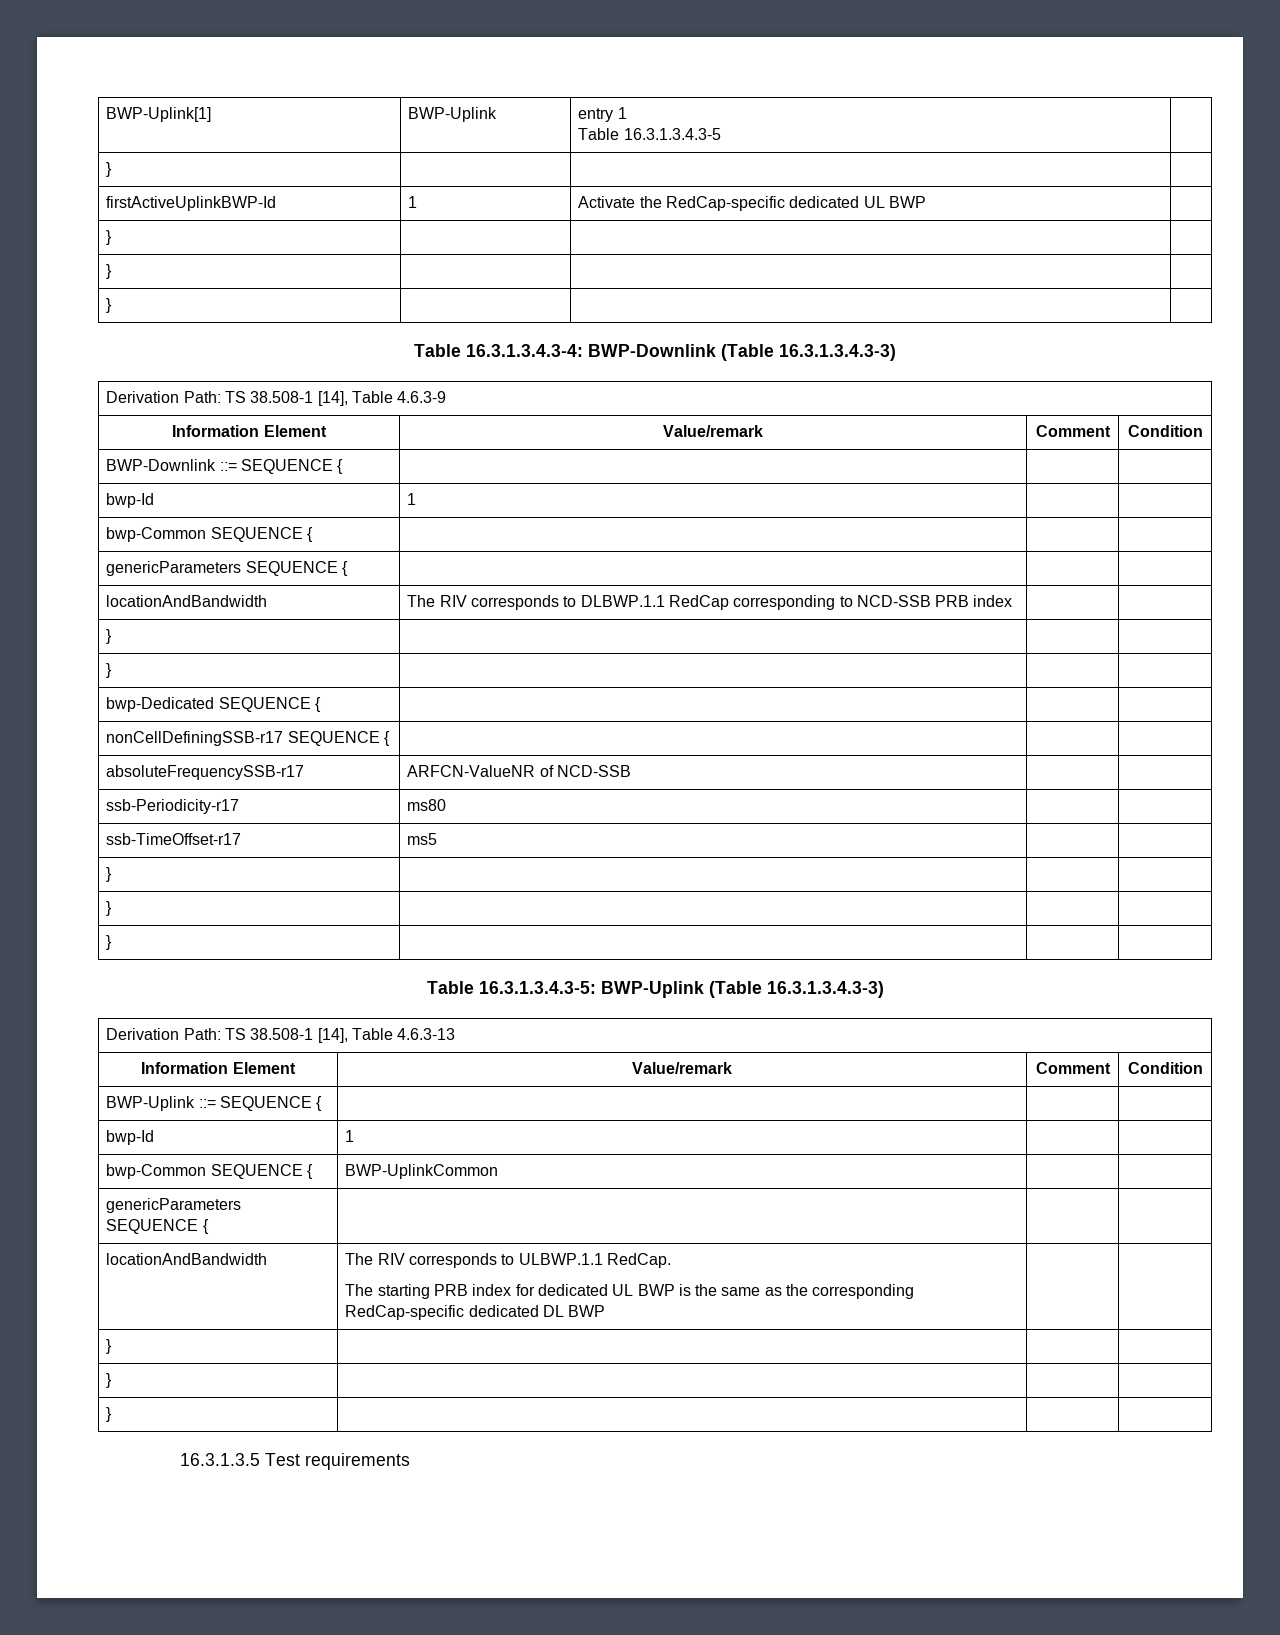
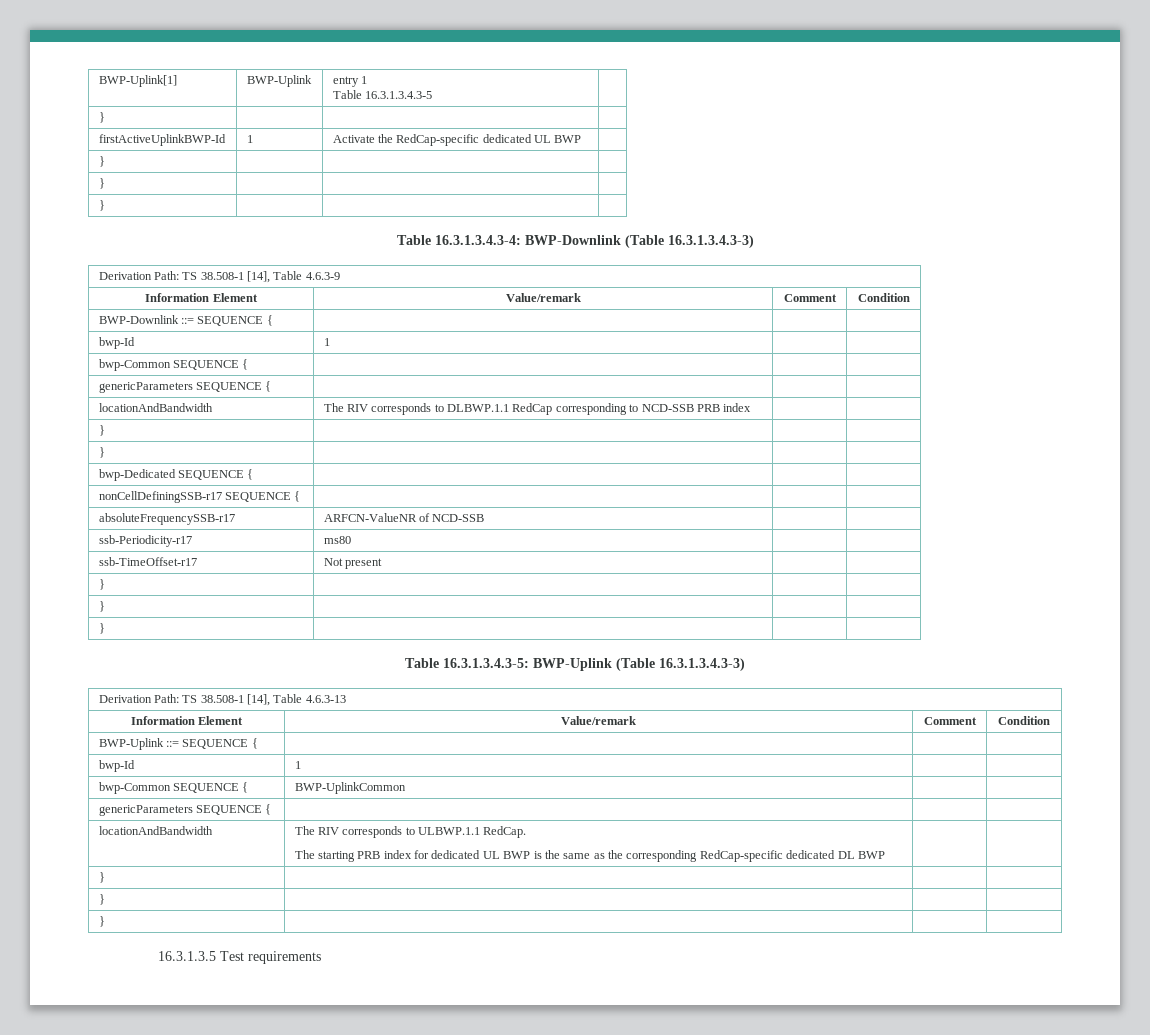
[407,833,438,845] ms5 -> [323,558,382,569] Not present

